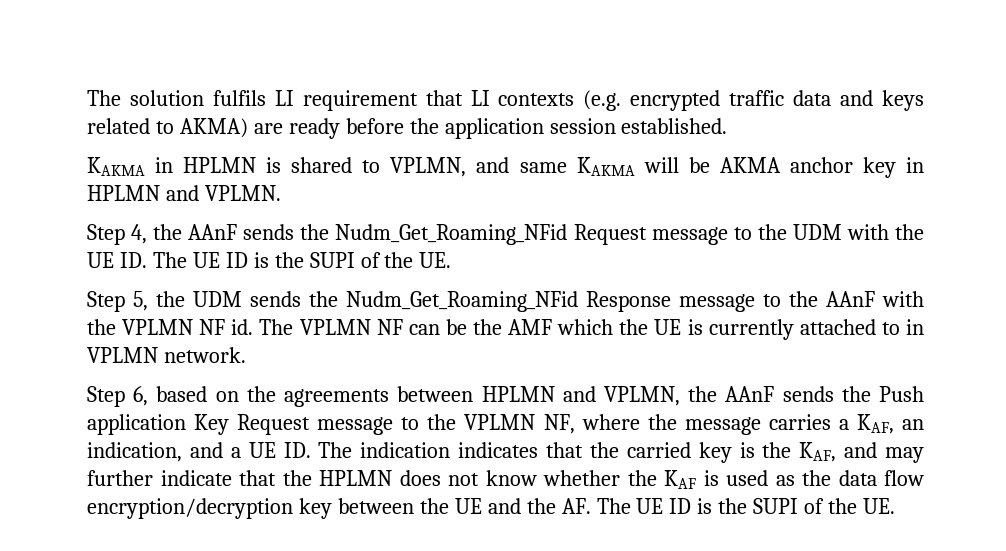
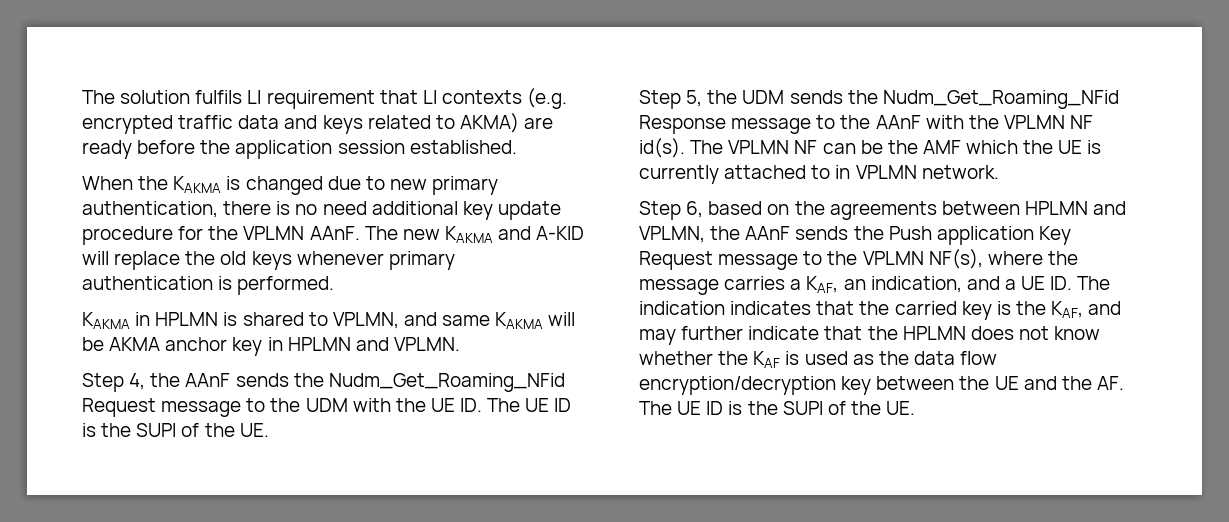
(728, 126) none -> [82,176,499,195] [82,201,561,220] [82,226,585,245] [82,251,455,270] [82,276,335,295] // When the KAKMA is changed due to new primary authentication, there is no need additional key update procedure for the VPLMN AAnF. The new KAKMA and A-KID will replace the old keys whenever primary authentication is performed.
[231,319,254,335] id. -> [639,138,685,158] id(s).
[543,414,575,434] NF, -> [928,249,983,269] NF(s),

